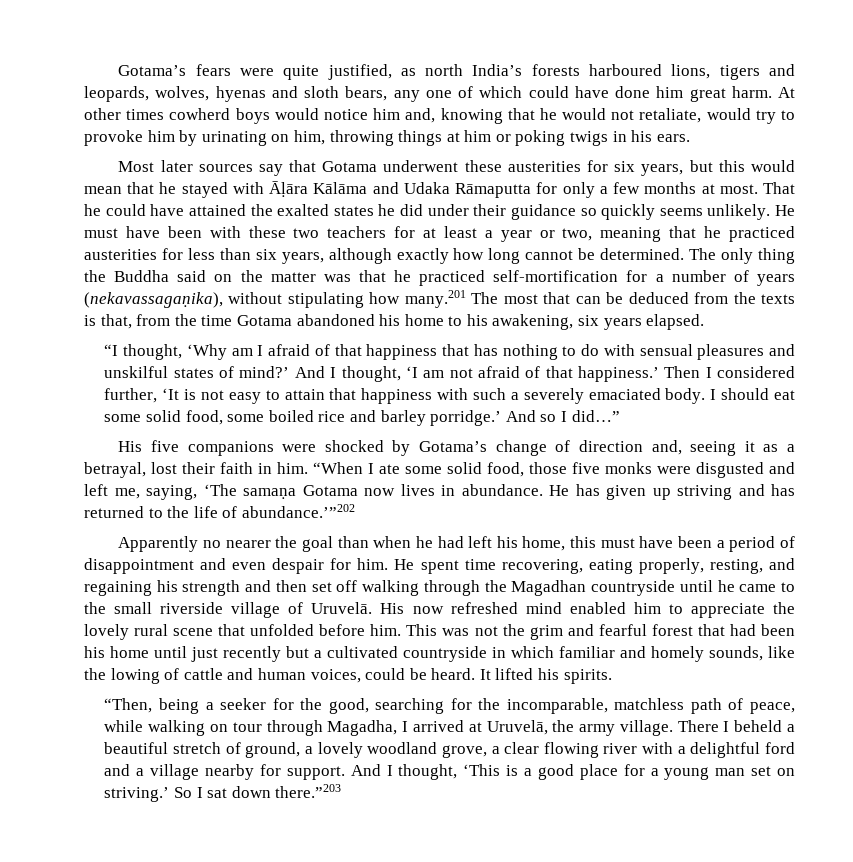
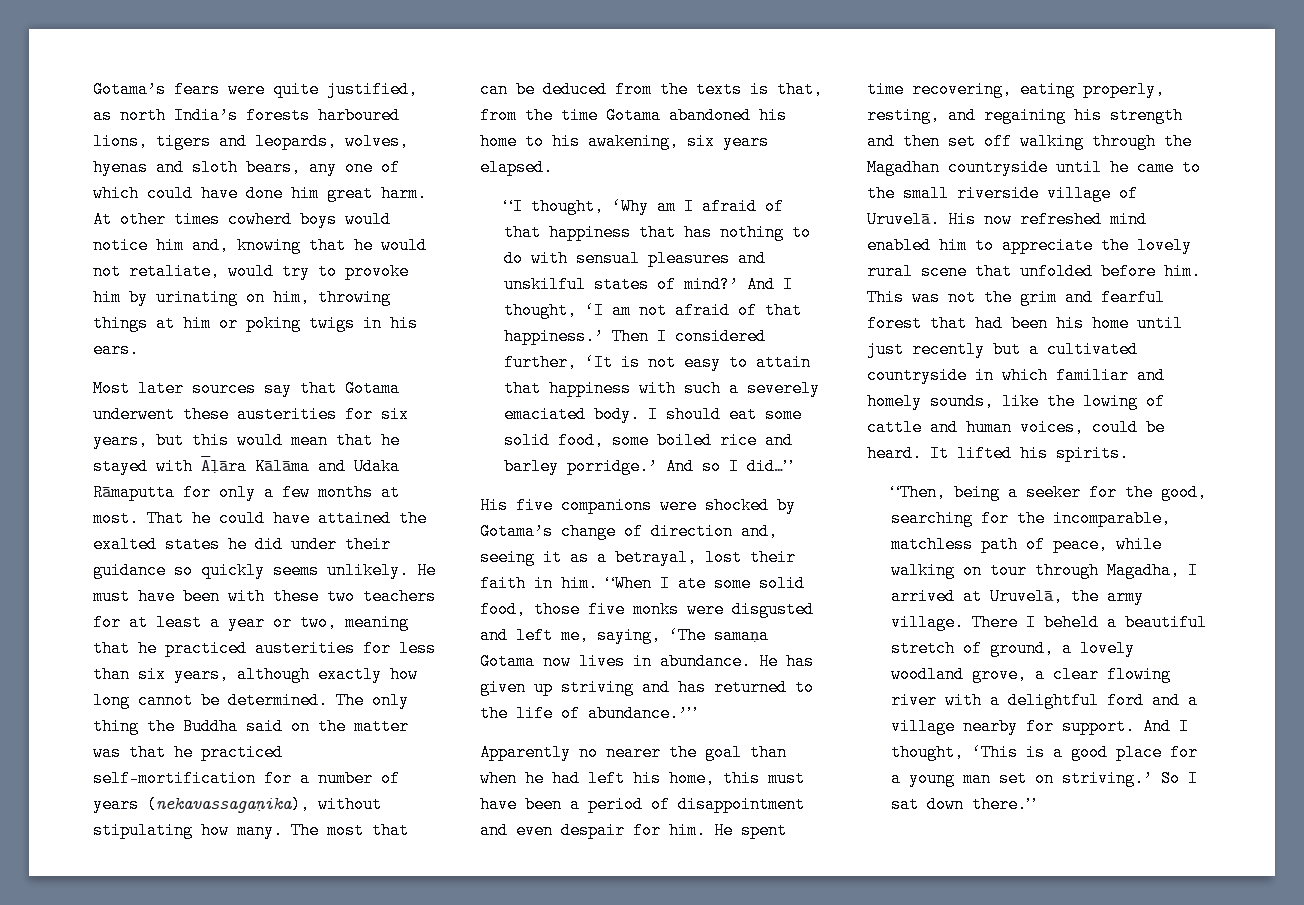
[404,290,466,308] many.201 -> [237,822,283,839] many.
[241,504,355,518] abundance.’”202 -> [588,705,696,722] abundance.’”
[275,784,342,798] there.”203 -> [972,796,1036,813] there.”

